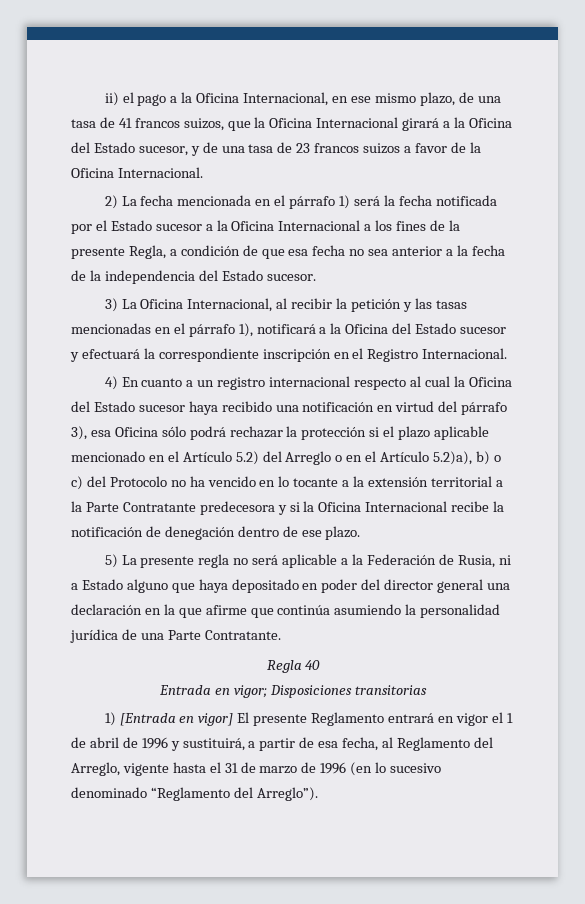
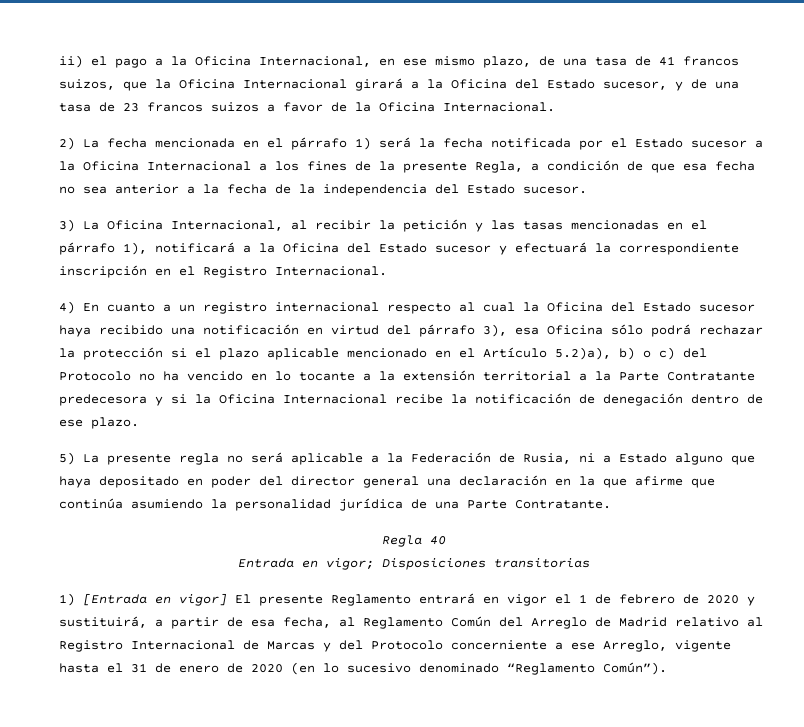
[235,451,430,465] 5.2) del Arreglo o en el Artículo -> (547, 352) none
[89,737,168,749] abril de 1996 -> [619,594,739,604] febrero de 2020
[473,737,493,748] del -> [451,616,763,629] [59,640,595,652] Común del Arreglo de Madrid relativo al Registro Internacional de Marcas y del Protocolo concerniente a ese
[259,762,347,774] marzo de 1996 -> [179,663,283,673] enero de 2020
[233,787,318,801] del Arreglo”). -> [603,662,667,675] Común”).

